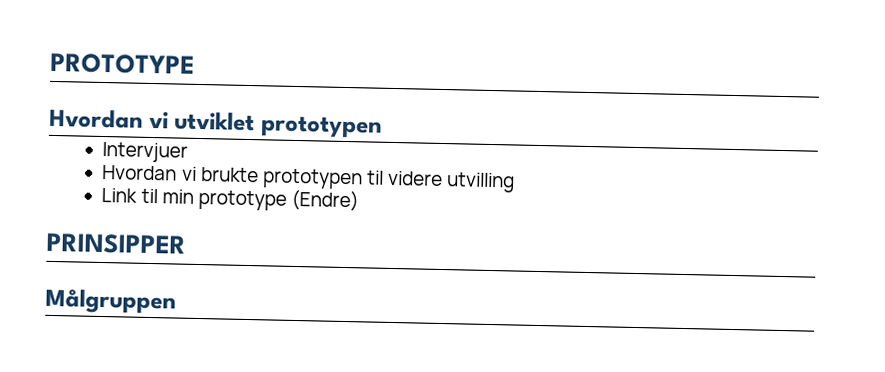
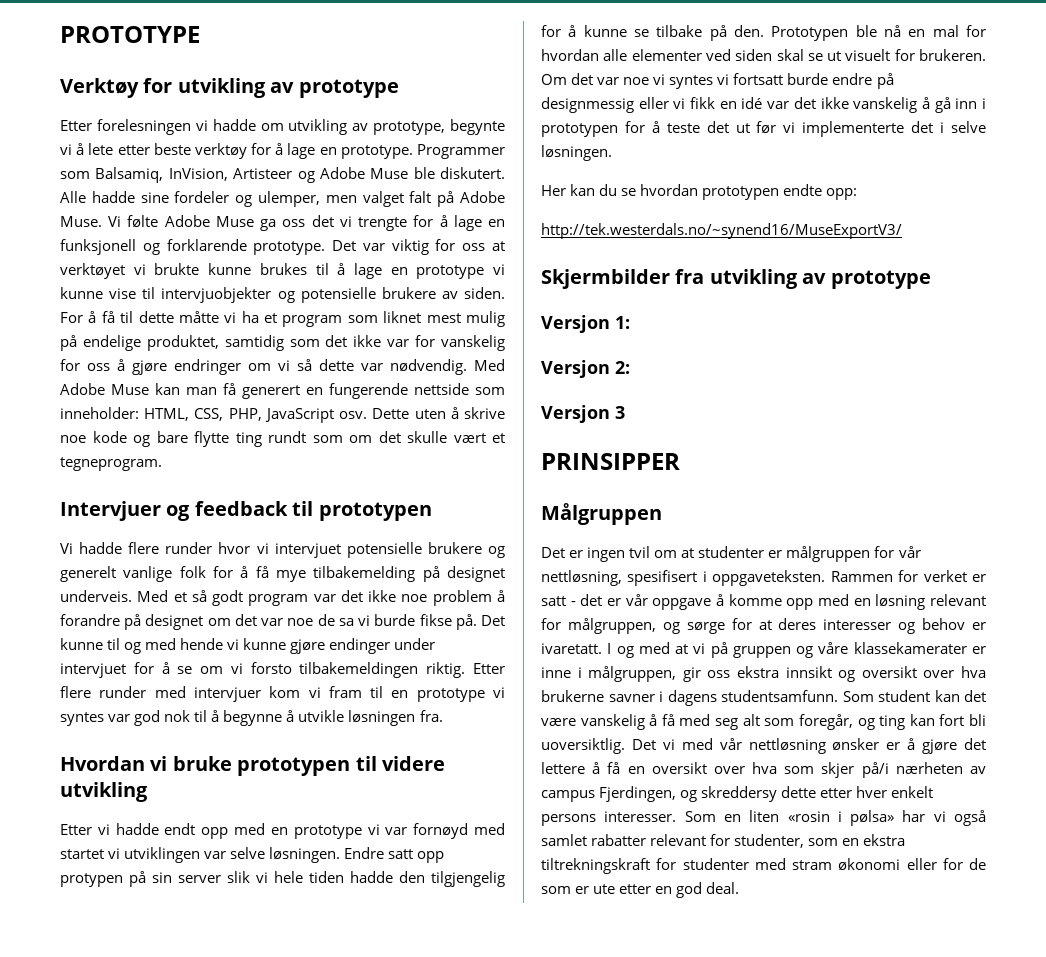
[49,108,382,139] [102,141,189,163] [102,164,516,193] [101,187,359,212] [46,232,186,255] [45,288,176,315] Hvordan vi utviklet prototypen // Intervjuer // Hvordan vi brukte prototypen til videre utvilling // Link til min prototype (Endre) // PRINSIPPER // Målgruppen -> [60,78,399,98] [60,119,505,135] [60,143,505,159] [60,167,505,183] [60,191,506,207] [60,215,505,231] [60,239,505,255] [60,263,505,279] [60,287,505,303] [60,311,505,327] [60,335,506,351] [60,359,505,375] [60,383,505,399] [60,407,505,423] [60,431,505,447] [60,457,162,471] [60,501,432,521] [60,542,505,558] [60,566,505,582] [60,590,505,606] [60,614,505,630] [60,638,436,654] [60,662,505,678] [60,686,506,702] [60,710,443,726] [60,756,445,776] [60,782,148,802] [60,823,505,839] [60,847,445,863] [60,871,505,887] [541,25,986,41] [541,49,986,61] [541,73,894,89] [541,97,986,113] [541,121,986,137] [541,145,612,161] [541,184,858,200] [541,223,902,239] [541,269,931,289] [541,315,630,333] [541,360,630,378] [541,405,625,423] [541,453,680,470] [541,503,662,525] [541,546,921,562] [541,570,987,586] [541,594,987,610] [541,618,986,634] [541,642,986,658] [541,666,986,682] [541,690,986,706] [541,714,987,730] [541,738,986,754] [541,762,986,778] [541,786,934,802] [541,810,987,826] [541,834,906,848] [541,858,986,874] [541,882,740,898] Verktøy for utvikling av prototype // Etter forelesningen vi hadde om utvikling av prototype, begynte vi å lete etter beste verktøy for å lage en prototype. Programmer som Balsamiq, InVision, Artisteer og Adobe Muse ble diskutert. Alle hadde sine fordeler og ulemper, men valget falt på Adobe Muse. Vi følte Adobe Muse ga oss det vi trengte for å lage en funksjonell og forklarende prototype. Det var viktig for oss at verktøyet vi brukte kunne brukes til å lage en prototype vi kunne vise til intervjuobjekter og potensielle brukere av siden. For å få til dette måtte vi ha et program som liknet mest mulig på endelige produktet, samtidig som det ikke var for vanskelig for oss å gjøre endringer om vi så dette var nødvendig. Med Adobe Muse kan man få generert en fungerende nettside som inneholder: HTML, CSS, PHP, JavaScript osv. Dette uten å skrive noe kode og bare flytte ting rundt som om det skulle vært et tegneprogram. // Intervjuer og feedback til prototypen // Vi hadde flere runder hvor vi intervjuet potensielle brukere og generelt vanlige folk for å få mye tilbakemelding på designet underveis. Med et så godt program var det ikke noe problem å forandre på designet om det var noe de sa vi burde fikse på. Det kunne til og med hende vi kunne gjøre endinger under intervjuet for å se om vi forsto tilbakemeldingen riktig. Etter flere runder med intervjuer kom vi fram til en prototype vi syntes var god nok til å begynne å utvikle løsningen fra. // Hvordan vi bruke prototypen til videre utvikling // Etter vi hadde endt opp med en prototype vi var fornøyd med startet vi utviklingen var selve løsningen. Endre satt opp protypen på sin server slik vi hele tiden hadde den tilgjengelig for å kunne se tilbake på den. Prototypen ble nå en mal for hvordan alle elementer ved siden skal se ut visuelt for brukeren. Om det var noe vi syntes vi fortsatt burde endre på designmessig eller vi fikk en idé var det ikke vanskelig å gå inn i prototypen for å teste det ut før vi implementerte det i selve løsningen. // Her kan du se hvordan prototypen endte opp: // http://tek.westerdals.no/~synend16/MuseExportV3/ // Skjermbilder fra utvikling av prototype // Versjon 1: // Versjon 2: // Versjon 3 // PRINSIPPER // Målgruppen // Det er ingen tvil om at studenter er målgruppen for vår nettløsning, spesifisert i oppgaveteksten. Rammen for verket er satt - det er vår oppgave å komme opp med en løsning relevant for målgruppen, og sørge for at deres interesser og behov er ivaretatt. I og med at vi på gruppen og våre klassekamerater er inne i målgruppen, gir oss ekstra innsikt og oversikt over hva brukerne savner i dagens studentsamfunn. Som student kan det være vanskelig å få med seg alt som foregår, og ting kan fort bli uoversiktlig. Det vi med vår nettløsning ønsker er å gjøre det lettere å få en oversikt over hva som skjer på/i nærheten av campus Fjerdingen, og skreddersy dette etter hver enkelt persons interesser. Som en liten «rosin i pølsa» har vi også samlet rabatter relevant for studenter, som en ekstra tiltrekningskraft for studenter med stram økonomi eller for de som er ute etter en god deal.

